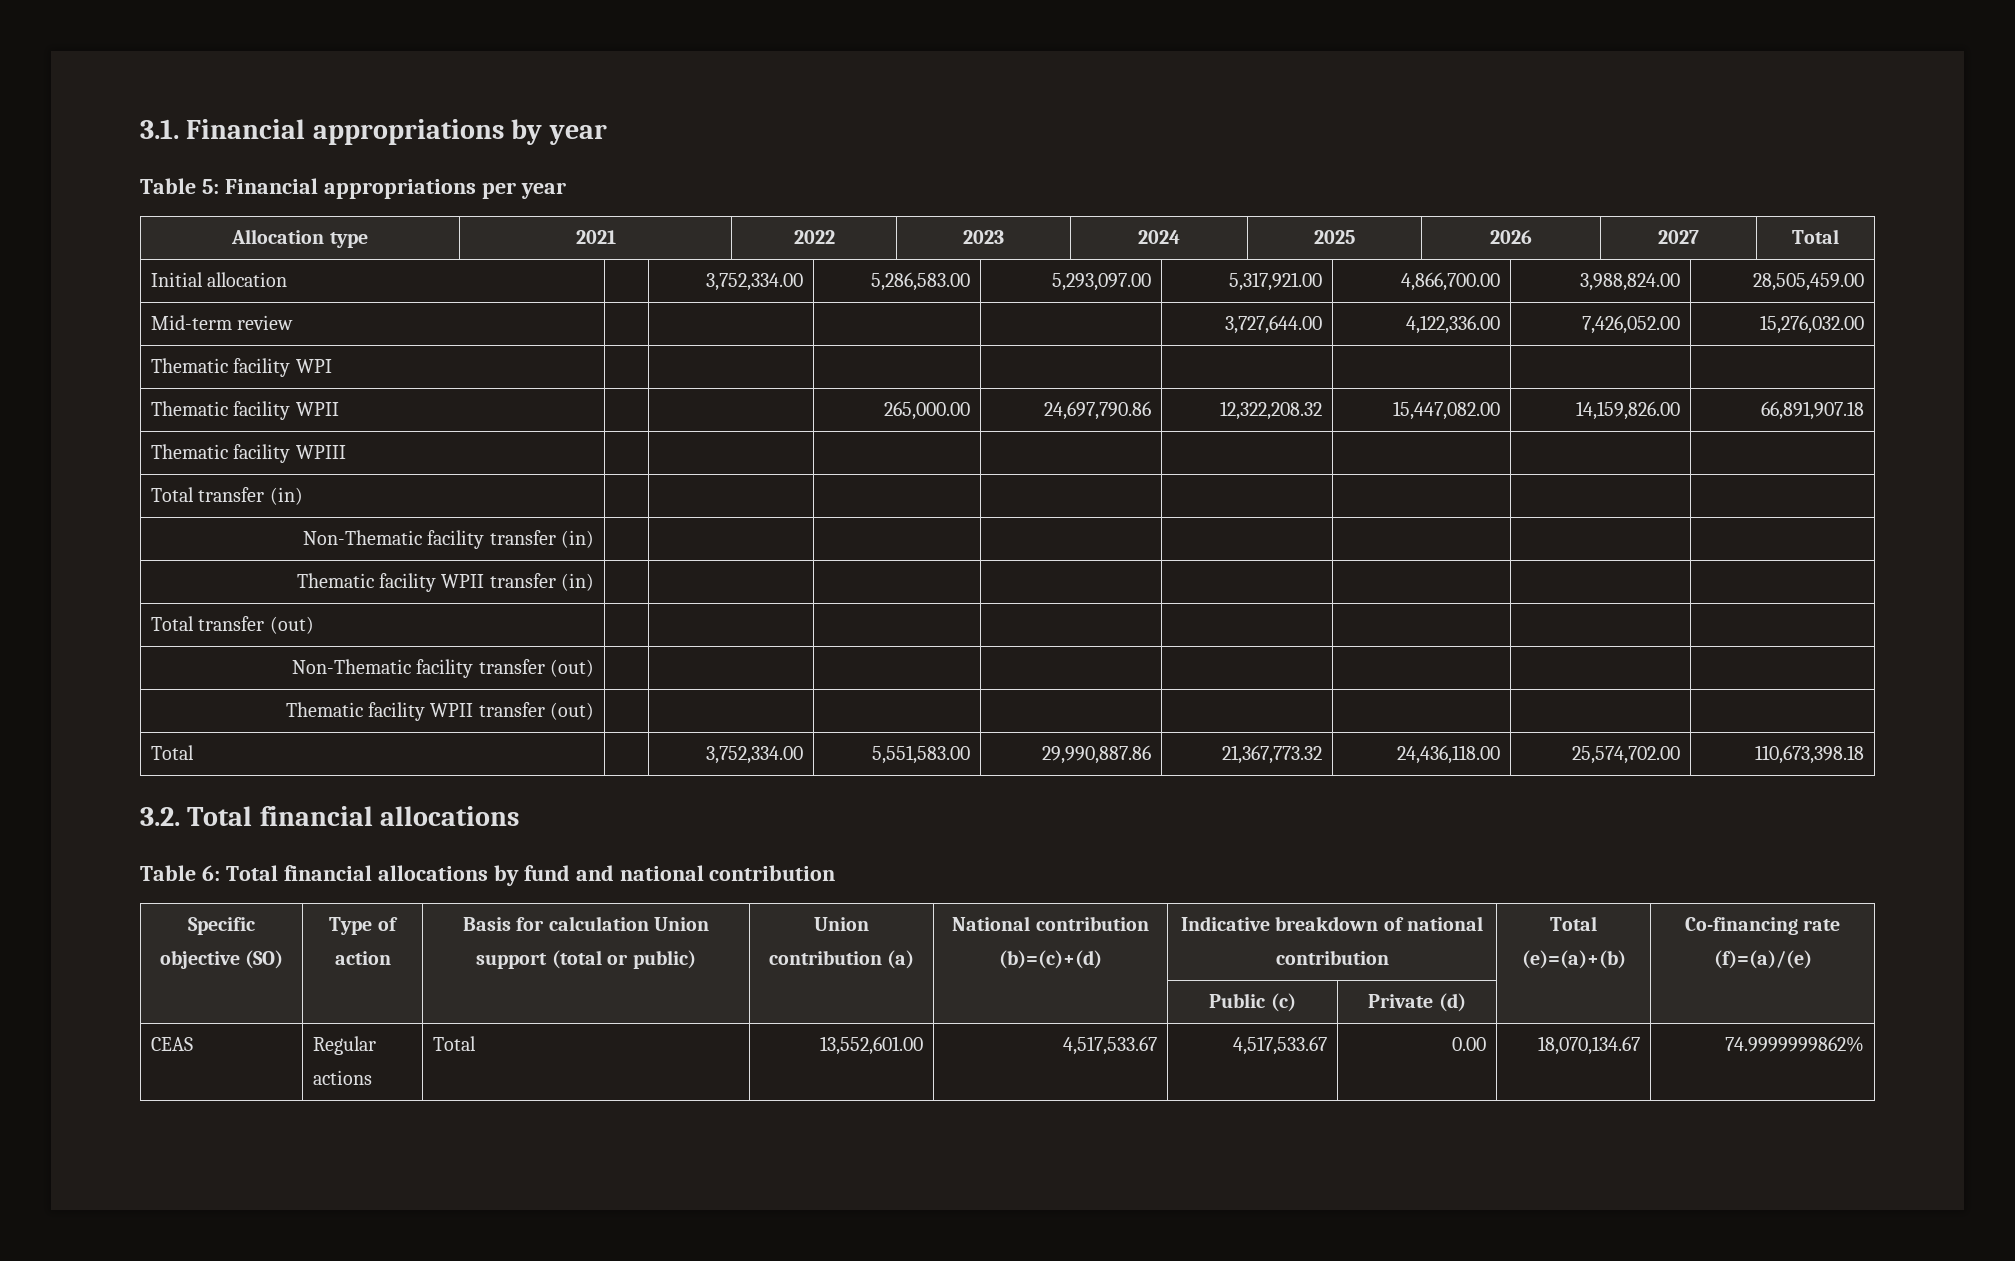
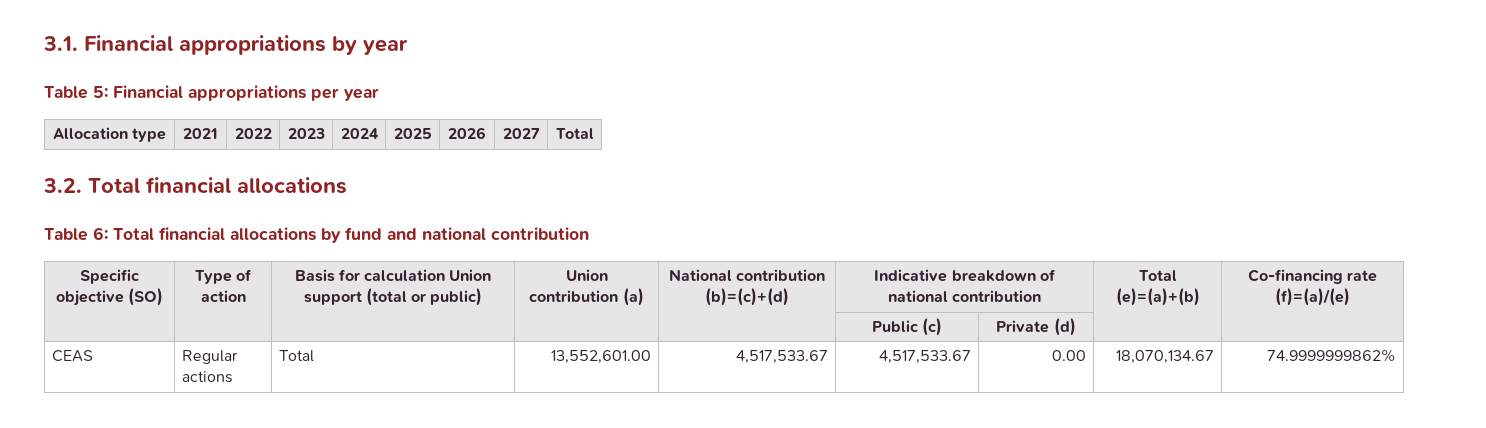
[150,272,288,287] [706,273,804,291] [871,272,971,291] [1052,273,1152,291] [1229,272,1323,291] [1401,272,1501,291] [1580,273,1681,291] [1753,273,1865,291] [150,315,294,330] [1225,315,1323,334] [1406,315,1501,334] [1582,315,1681,334] [1760,315,1865,334] [150,358,332,377] [150,401,339,420] [884,401,971,420] [1044,401,1152,420] [1220,401,1323,420] [1393,401,1501,420] [1576,401,1681,420] [1761,401,1865,420] [150,444,346,463] [150,487,303,505] [303,530,595,549] [296,573,595,592] [150,616,314,634] [292,659,595,678] [285,702,595,721] [150,745,194,760] [706,746,804,764] [872,745,971,764] [1042,745,1152,764] [1222,745,1323,764] [1397,745,1501,764] [1572,746,1681,764] [1755,745,1865,764] // Initial allocation | | 3,752,334.00 | 5,286,583.00 | 5,293,097.00 | 5,317,921.00 | 4,866,700.00 | 3,988,824.00 | 28,505,459.00 // Mid-term review | | | | | 3,727,644.00 | 4,122,336.00 | 7,426,052.00 | 15,276,032.00 // Thematic facility WPI | | | | | | | | // Thematic facility WPII | | | 265,000.00 | 24,697,790.86 | 12,322,208.32 | 15,447,082.00 | 14,159,826.00 | 66,891,907.18 // Thematic facility WPIII | | | | | | | | // Total transfer (in) | | | | | | | | // Non-Thematic facility transfer (in) | | | | | | | | // Thematic facility WPII transfer (in) | | | | | | | | // Total transfer (out) | | | | | | | | // Non-Thematic facility transfer (out) | | | | | | | | // Thematic facility WPII transfer (out) | | | | | | | | // Total | | 3,752,334.00 | 5,551,583.00 | 29,990,887.86 | 21,367,773.32 | 24,436,118.00 | 25,574,702.00 | 110,673,398.18 -> (594, 133) none

